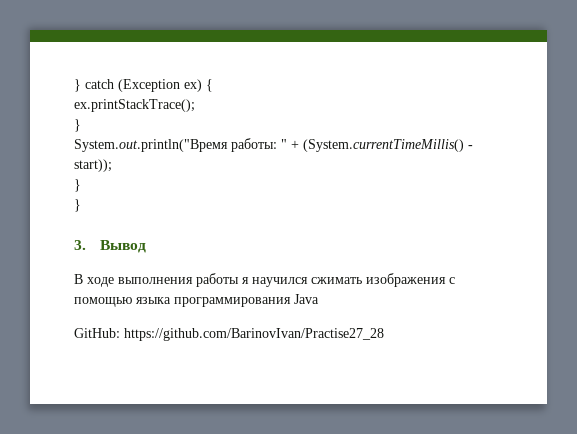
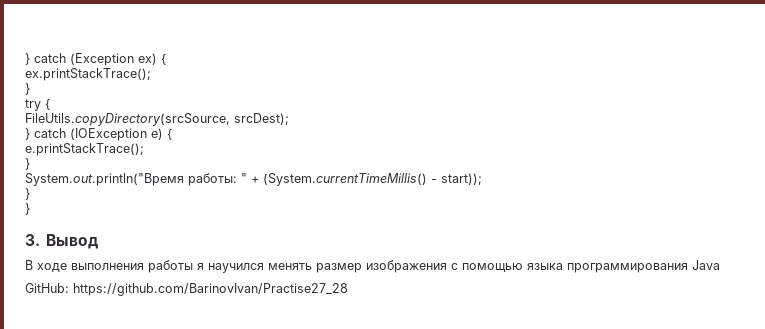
(81, 125) none -> [25,98,50,111] [25,113,289,126] [25,128,172,141] [25,143,144,156] [25,158,30,170] // try { // FileUtils.copyDirectory(srcSource, srcDest); // } catch (IOException e) { // e.printStackTrace(); // }
[311,277,362,284] сжимать -> [268,263,362,273] менять размер

